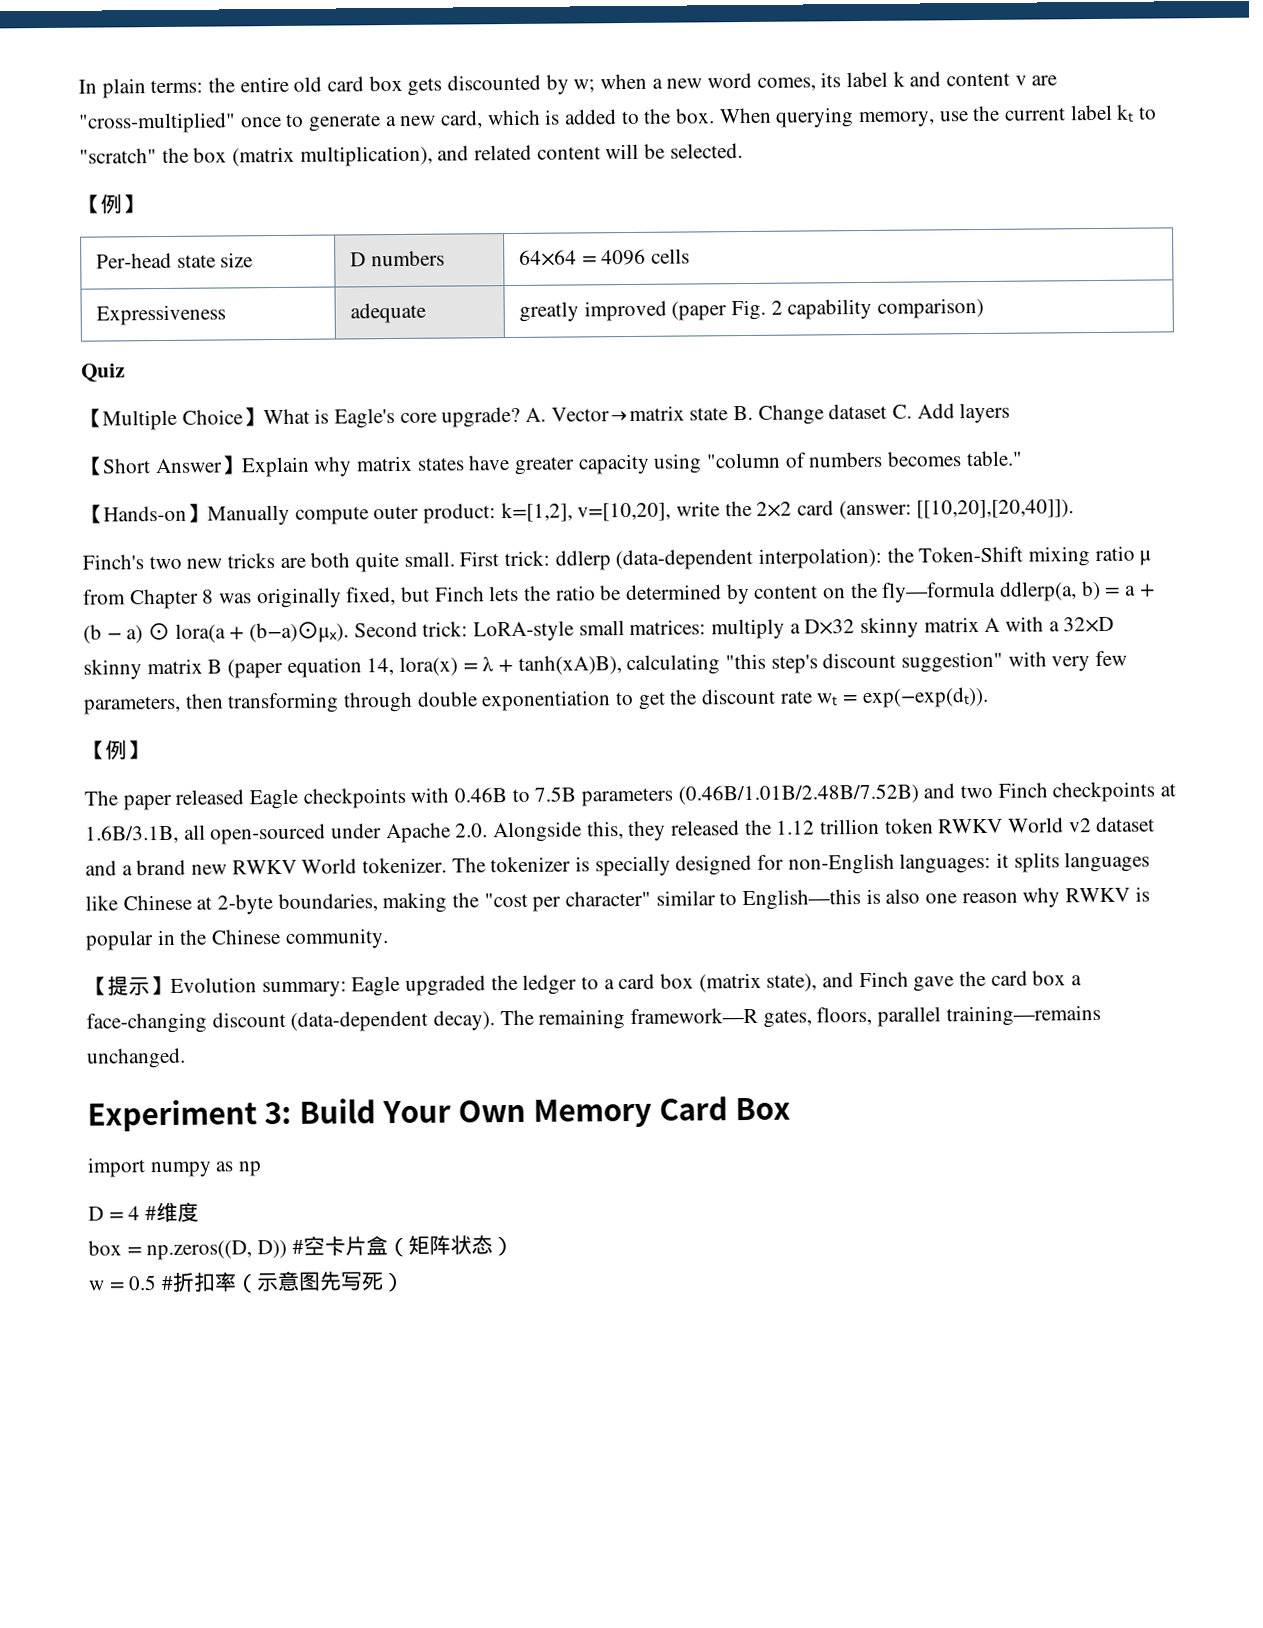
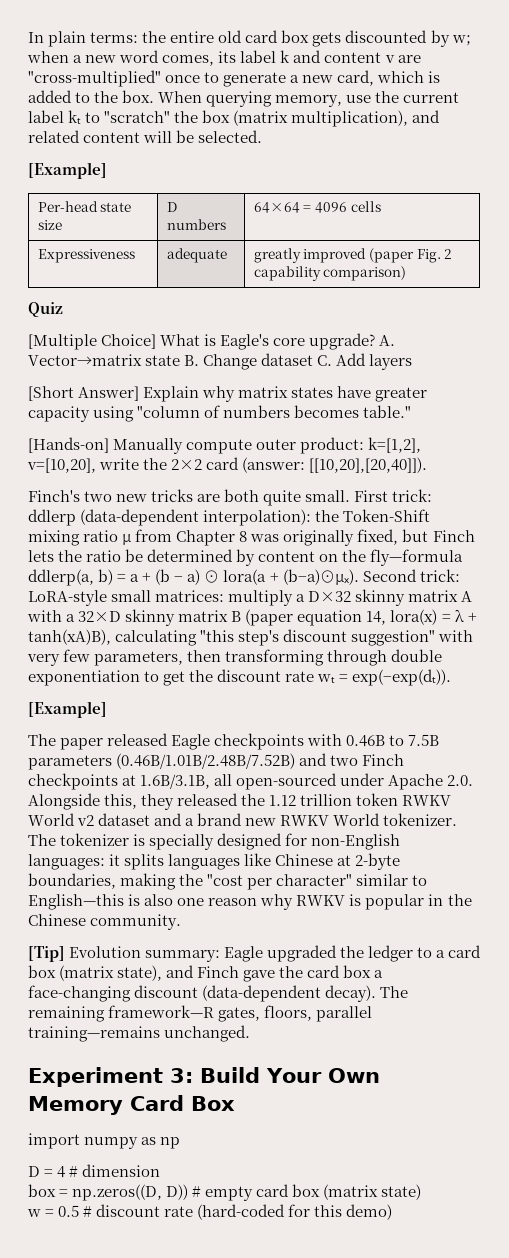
[79,194,143,215] 【例】 -> [28,162,107,179] [Example]
[81,407,264,431] 【Multiple Choice】 -> [28,334,157,350] [Multiple Choice]
[81,455,243,476] 【Short Answer】 -> [28,386,140,401] [Short Answer]
[82,503,208,524] 【Hands-on】 -> [28,437,109,453] [Hands-on]
[84,740,148,761] 【例】 -> [28,701,107,718] [Example]
[86,975,171,996] 【提示】 -> [28,946,65,962] [Tip]
[156,1201,200,1223] 维度 -> [82,1164,161,1177] dimension
[302,1235,514,1258] 空卡片盒（矩阵状态） -> [205,1184,422,1201] empty card box (matrix state)
[172,1270,406,1294] 折扣率（示意图先写死） -> [96,1204,393,1220] discount rate (hard-coded for this demo)

